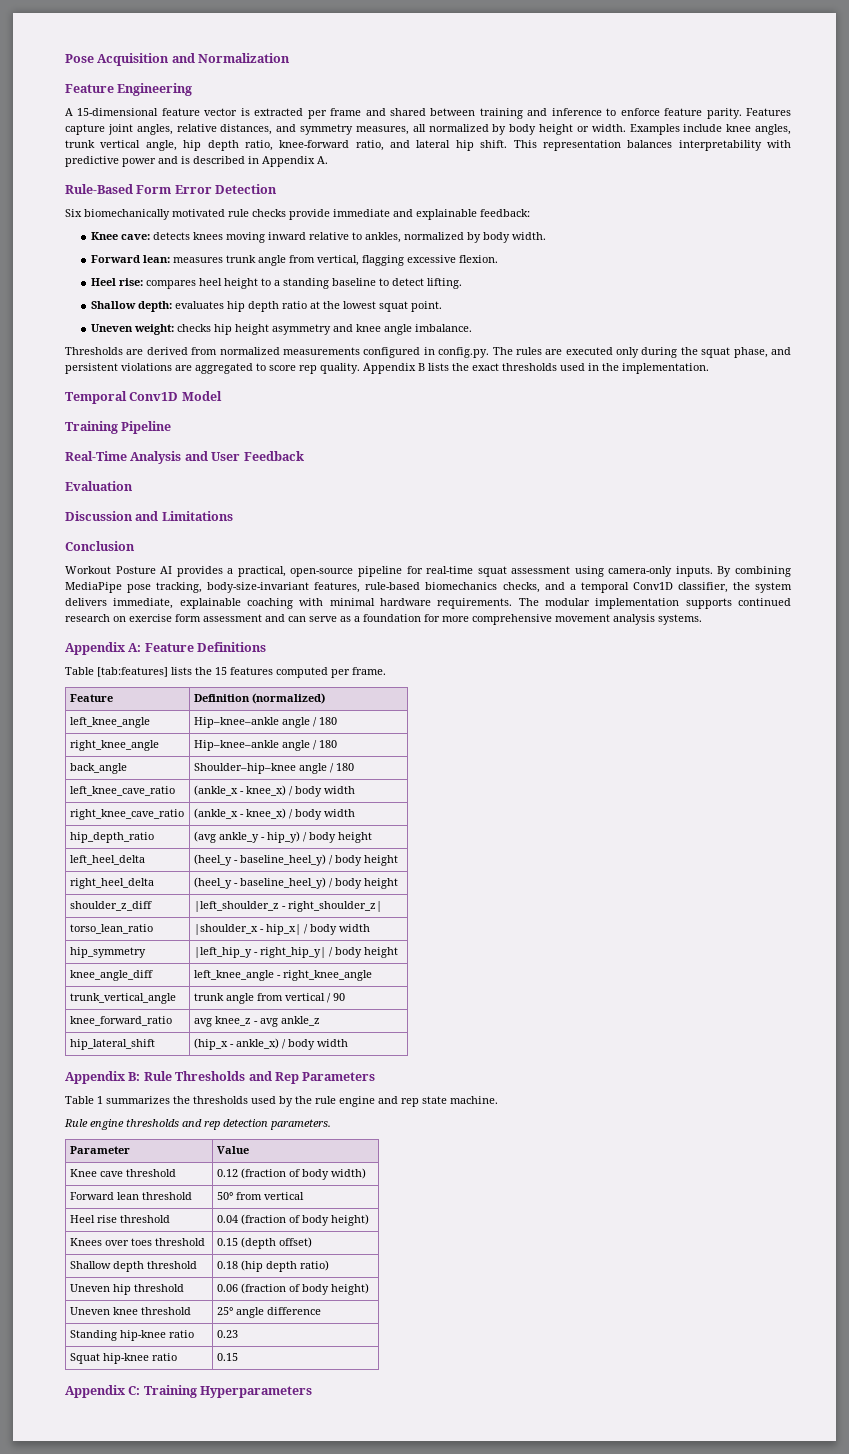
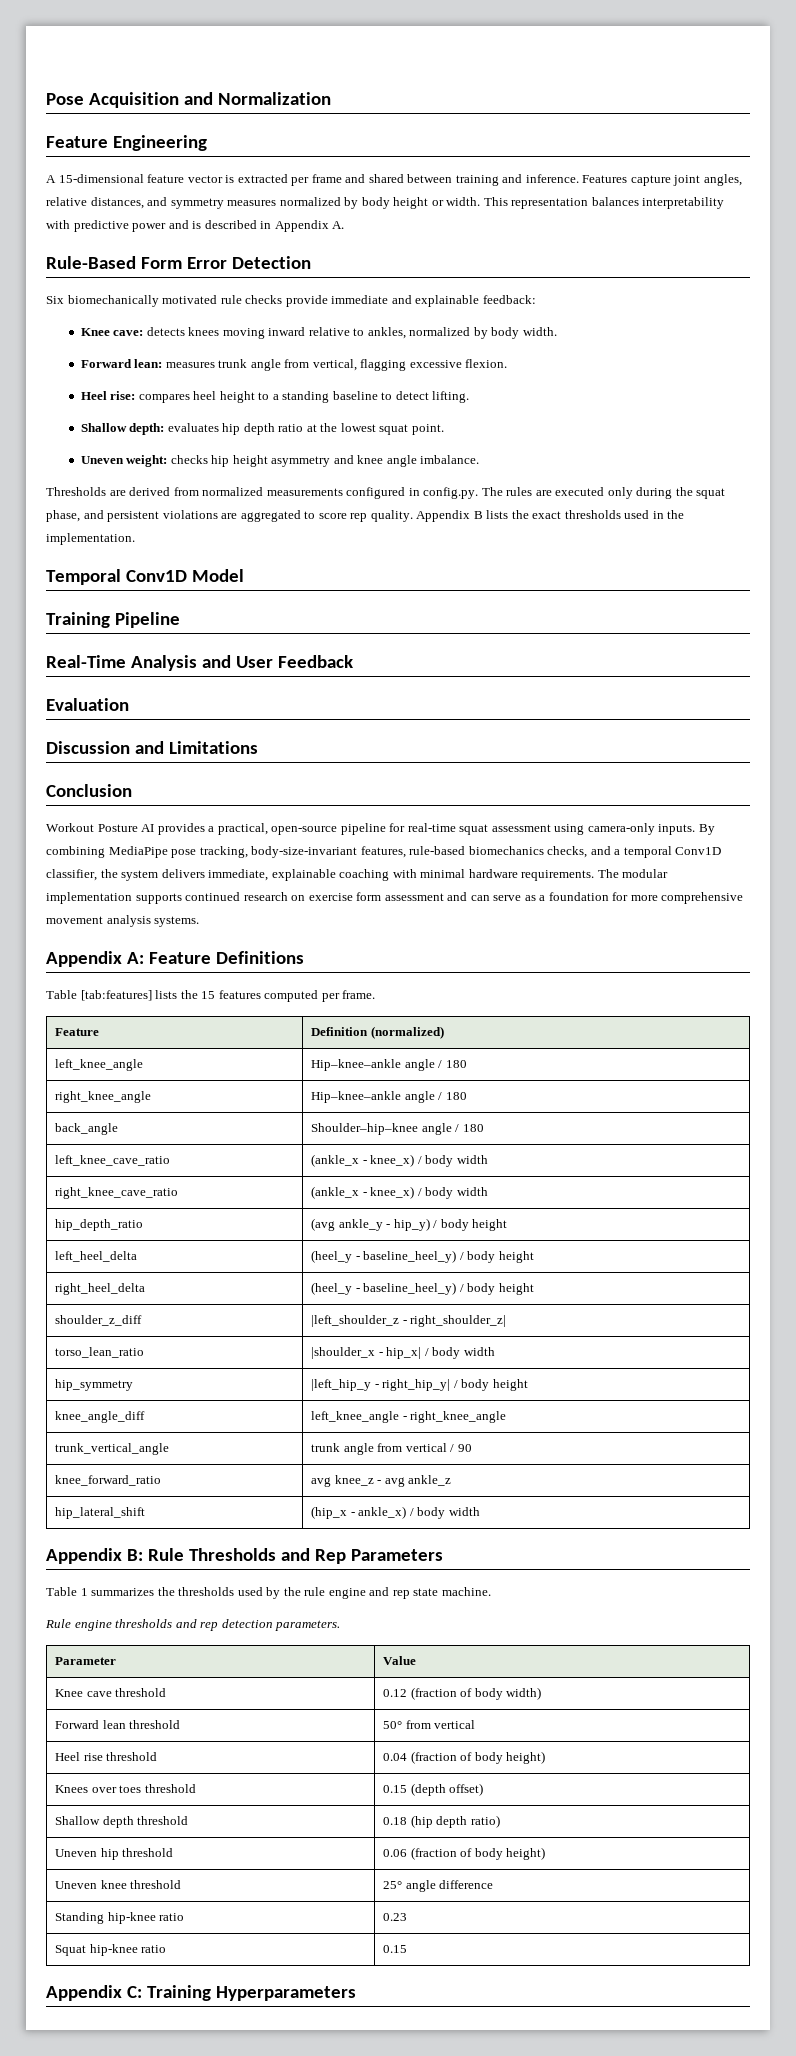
[551,108,742,119] inference to enforce feature parity. -> [525,174,579,183] inference.
[355,124,426,135] measures, all -> [227,200,277,206] measures
[629,124,792,135] [65,140,508,151] Examples include knee angles, trunk vertical angle, hip depth ratio, knee-forward ratio, and lateral hip shift. -> (481, 201) none

